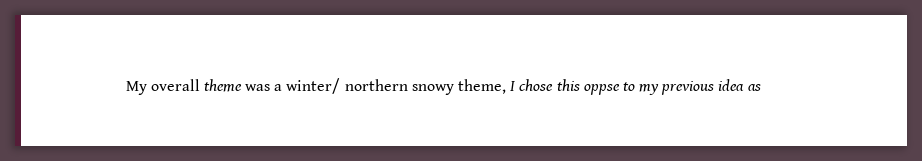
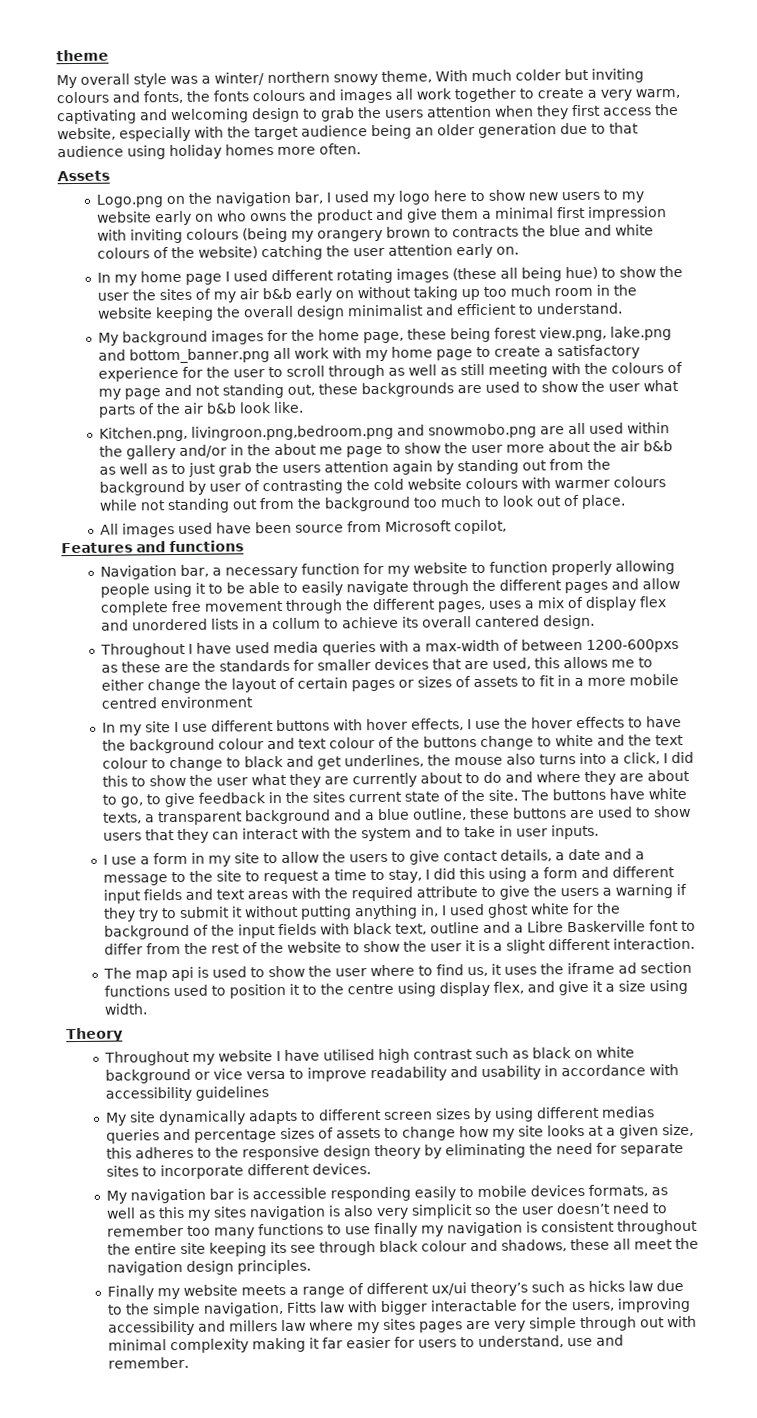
(125, 88) none -> [56,49,109,62] theme //
[203,79,242,92] theme -> [133,73,167,88] style
[510,79,761,95] I chose this oppse to my previous idea as -> [435,68,644,83] [56,87,680,104] [57,103,679,125] [57,122,639,142] [57,143,361,160] [57,170,110,182] [95,189,644,208] [96,206,667,226] [96,224,654,244] [96,243,519,261] [96,265,683,286] [96,284,637,303] [96,302,623,322] [97,326,672,346] [97,344,640,364] [97,361,683,382] [97,379,679,400] [97,401,304,418] [98,422,670,442] [98,440,673,460] [98,458,611,477] [98,476,666,496] [98,494,626,514] [99,519,507,538] [61,540,244,554] [99,560,675,580] [99,577,680,598] [99,596,667,616] [100,614,595,631] [99,638,679,658] [100,656,653,673] [100,674,679,694] [100,696,253,709] [101,715,682,736] [101,734,684,754] [101,751,694,772] [101,769,690,788] [101,787,687,808] [102,805,691,826] [102,824,599,844] [102,848,645,867] [102,866,675,886] [102,883,687,904] [102,902,621,922] [103,920,696,940] [103,937,695,955] [102,961,692,982] [103,979,688,999] [103,1003,148,1015] [66,1027,123,1043] [103,1046,635,1066] [104,1064,679,1084] [104,1086,269,1102] [105,1106,655,1126] [105,1123,694,1144] [105,1142,684,1161] [105,1163,371,1180] [105,1184,668,1204] [105,1202,668,1221] [106,1219,698,1239] [106,1237,699,1257] [106,1259,311,1276] [106,1279,684,1300] [106,1297,691,1318] [107,1315,697,1336] [107,1334,624,1354] [107,1356,189,1369] With much colder but inviting colours and fonts, the fonts colours and images all work together to create a very warm, captivating and welcoming design to grab the users attention when they first access the website, especially with the target audience being an older generation due to that audience using holiday homes more often. // Assets // Logo.png on the navigation bar, I used my logo here to show new users to my website early on who owns the product and give them a minimal first impression with inviting colours (being my orangery brown to contracts the blue and white colours of the website) catching the user attention early on. // In my home page I used different rotating images (these all being hue) to show the user the sites of my air b&b early on without taking up too much room in the website keeping the overall design minimalist and efficient to understand. // My background images for the home page, these being forest view.png, lake.png and bottom_banner.png all work with my home page to create a satisfactory experience for the user to scroll through as well as still meeting with the colours of my page and not standing out, these backgrounds are used to show the user what parts of the air b&b look like. // Kitchen.png, livingroon.png,bedroom.png and snowmobo.png are all used within the gallery and/or in the about me page to show the user more about the air b&b as well as to just grab the users attention again by standing out from the background by user of contrasting the cold website colours with warmer colours while not standing out from the background too much to look out of place. // All images used have been source from Microsoft copilot, // Features and functions // Navigation bar, a necessary function for my website to function properly allowing people using it to be able to easily navigate through the different pages and allow complete free movement through the different pages, uses a mix of display flex and unordered lists in a collum to achieve its overall cantered design. // Throughout I have used media queries with a max-width of between 1200-600pxs as these are the standards for smaller devices that are used, this allows me to either change the layout of certain pages or sizes of assets to fit in a more mobile centred environment // In my site I use different buttons with hover effects, I use the hover effects to have the background colour and text colour of the buttons change to white and the text colour to change to black and get underlines, the mouse also turns into a click, I did this to show the user what they are currently about to do and where they are about to go, to give feedback in the sites current state of the site. The buttons have white texts, a transparent background and a blue outline, these buttons are used to show users that they can interact with the system and to take in user inputs. // I use a form in my site to allow the users to give contact details, a date and a message to the site to request a time to stay, I did this using a form and different input fields and text areas with the required attribute to give the users a warning if they try to submit it without putting anything in, I used ghost white for the background of the input fields with black text, outline and a Libre Baskerville font to differ from the rest of the website to show the user it is a slight different interaction. // The map api is used to show the user where to find us, it uses the iframe ad section functions used to position it to the centre using display flex, and give it a size using width. // Theory // Throughout my website I have utilised high contrast such as black on white background or vice versa to improve readability and usability in accordance with accessibility guidelines // My site dynamically adapts to different screen sizes by using different medias queries and percentage sizes of assets to change how my site looks at a given size, this adheres to the responsive design theory by eliminating the need for separate sites to incorporate different devices. // My navigation bar is accessible responding easily to mobile devices formats, as well as this my sites navigation is also very simplicit so the user doesn’t need to remember too many functions to use finally my navigation is consistent throughout the entire site keeping its see through black colour and shadows, these all meet the navigation design principles. // Finally my website meets a range of different ux/ui theory’s such as hicks law due to the simple navigation, Fitts law with bigger interactable for the users, improving accessibility and millers law where my sites pages are very simple through out with minimal complexity making it far easier for users to understand, use and remember.

